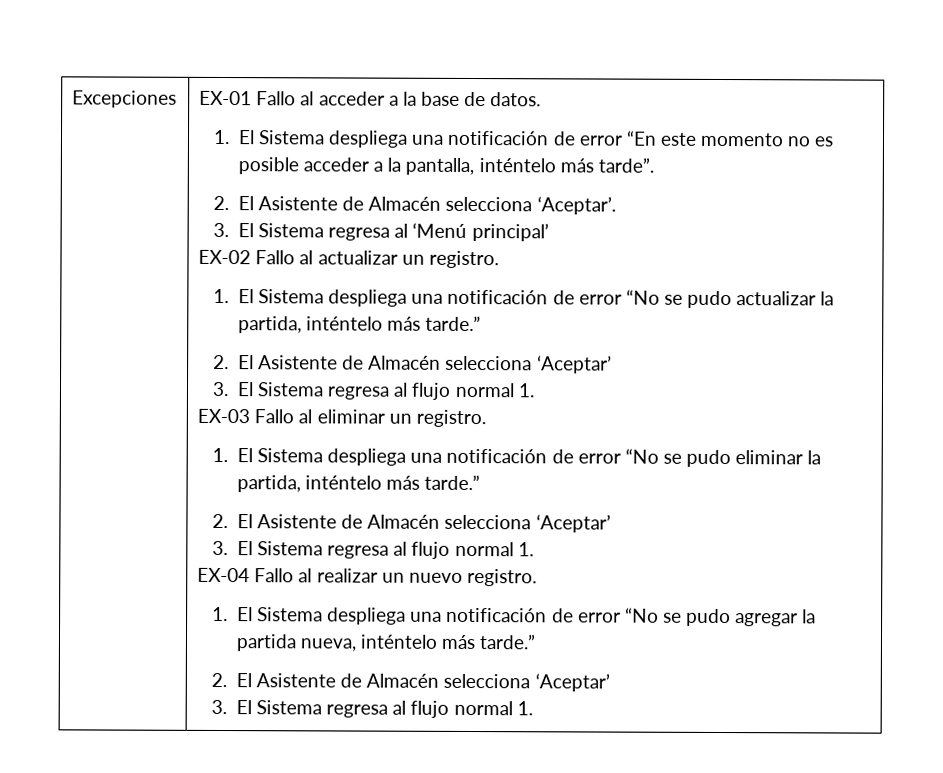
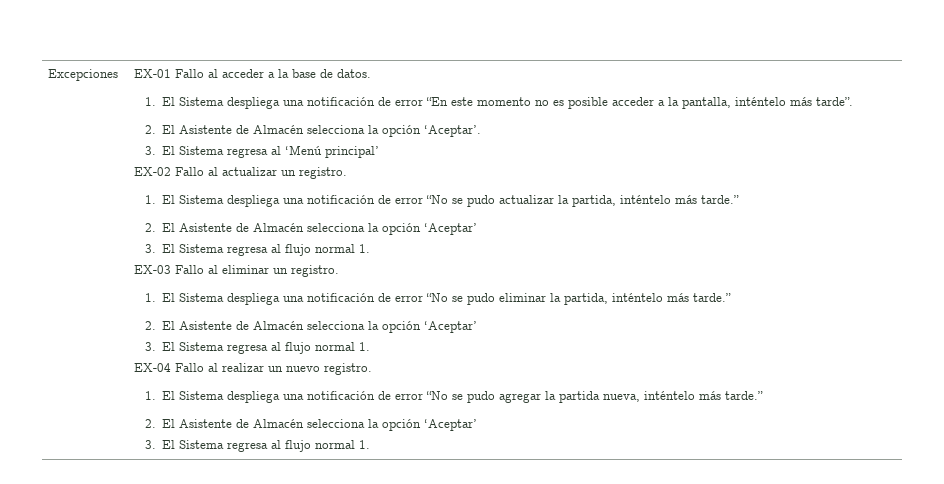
(533, 204) none -> [368,125,422,137] la opción
(533, 363) none -> [368,223,422,235] la opción
(532, 522) none -> [368,321,422,333] la opción
(531, 681) none -> [368,419,422,431] la opción

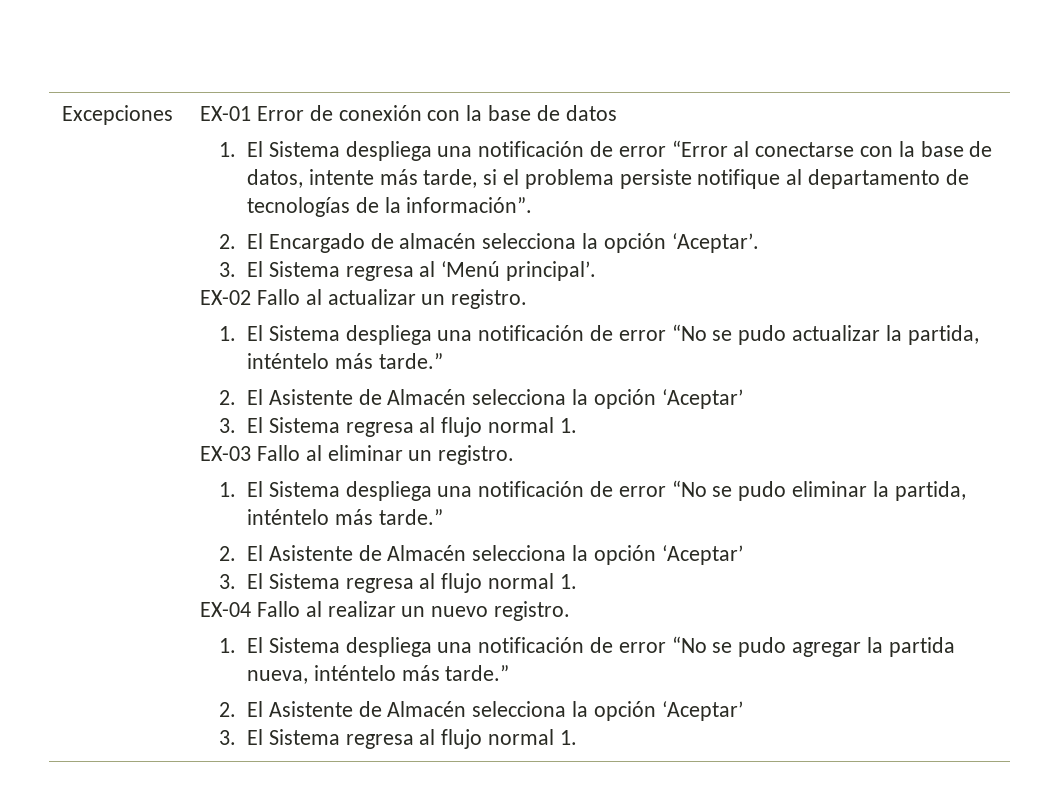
[175,69,372,78] [144,97,854,109] [144,125,305,134] Fallo al acceder a la base de datos. // 1. El Sistema despliega una notificación de error “En este momento no es posible acceder a la pantalla, inténtelo más tarde”. // 2. El Asistente de Almacén -> [257,105,617,121] [219,140,993,161] [246,169,969,189] [246,197,533,217] [219,233,477,253] Error de conexión con la base de datos // 1. El Sistema despliega una notificación de error “Error al conectarse con la base de datos, intente más tarde, si el problema persiste notifique al departamento de tecnologías de la información”. // 2. El Encargado de almacén
[325,146,380,158] principal’ -> [505,261,596,281] principal’.

